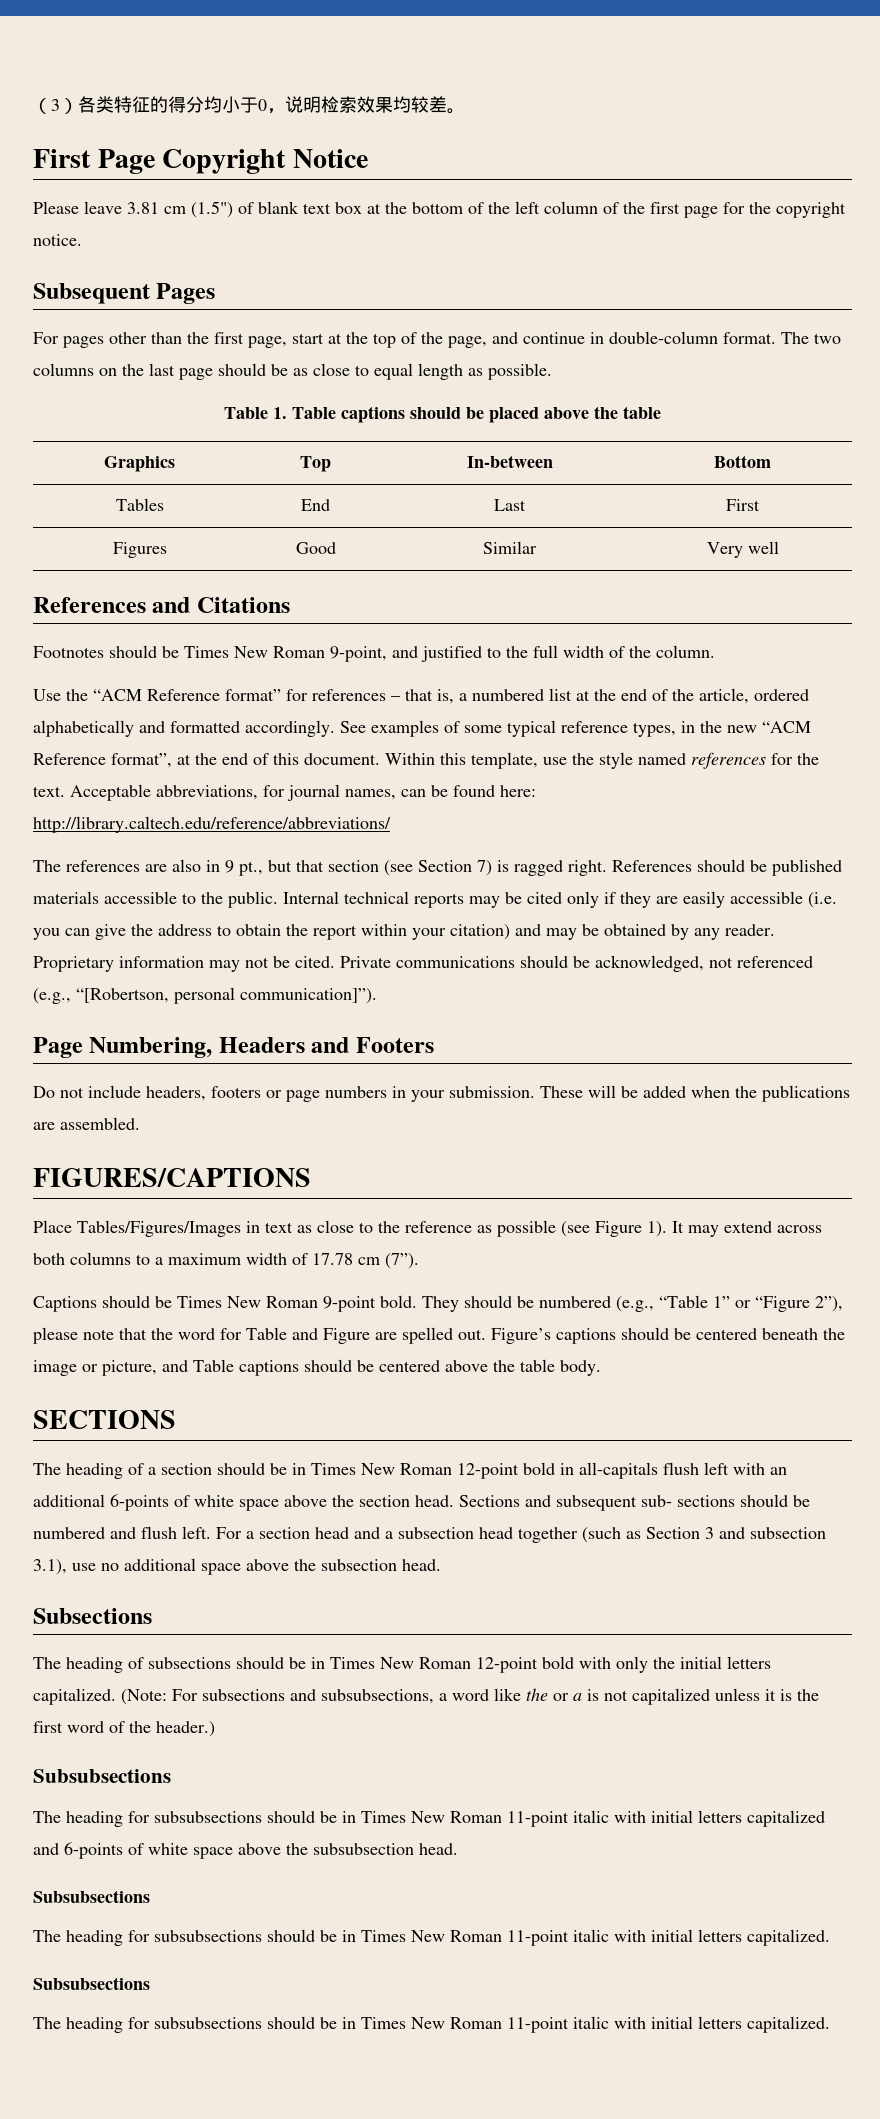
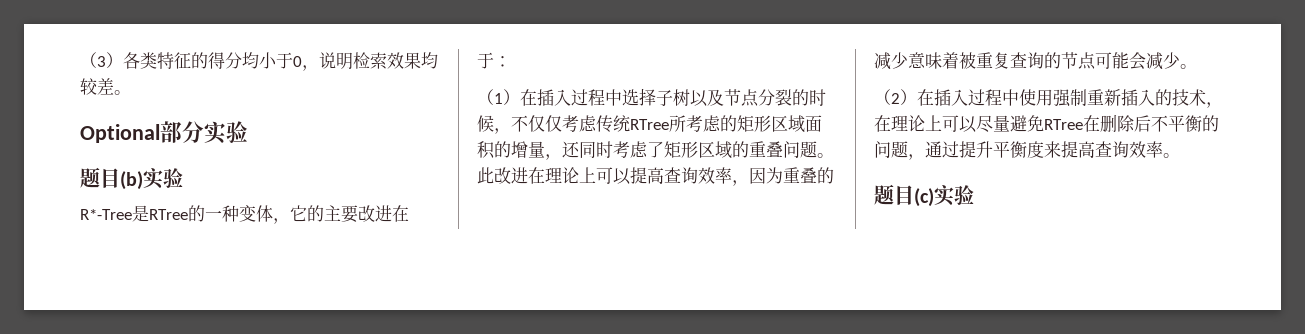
[33,149,368,174] [33,201,846,218] [33,234,82,246] [33,283,216,304] [33,331,841,348] [33,363,552,380] [224,406,661,423] [104,456,175,472] [300,456,331,472] [466,455,553,468] [714,455,771,468] [115,498,164,511] [301,499,330,511] [494,499,526,511] [726,499,760,511] [112,542,167,558] [295,542,336,554] [483,541,537,554] [706,541,779,558] [33,597,290,613] [33,645,715,662] [33,688,809,704] [33,720,811,737] [33,752,819,769] [33,784,536,801] [33,816,391,833] [33,859,842,876] [33,891,837,908] [33,924,775,940] [33,955,813,972] [33,987,377,1004] [33,1037,434,1058] [33,1085,850,1102] [33,1117,140,1130] [33,1168,311,1187] [33,1220,822,1237] [33,1252,419,1269] [33,1295,843,1312] [33,1327,845,1344] [33,1359,601,1376] [33,1410,176,1429] [33,1462,787,1479] [33,1494,810,1511] [33,1526,826,1543] [33,1558,441,1575] [33,1608,152,1624] [33,1656,771,1673] [33,1688,819,1705] [33,1721,215,1737] [33,1769,171,1783] [33,1810,825,1827] [33,1842,458,1859] [33,1890,150,1903] [33,1929,830,1946] [33,1977,150,1990] [33,2016,830,2033] First Page Copyright Notice // Please leave 3.81 cm (1.5") of blank text box at the bottom of the left column of the first page for the copyright notice. // Subsequent Pages // For pages other than the first page, start at the top of the page, and continue in double-column format. The two columns on the last page should be as close to equal length as possible. // Table 1. Table captions should be placed above the table // Graphics | Top | In-between | Bottom // Tables | End | Last | First // Figures | Good | Similar | Very well // References and Citations // Footnotes should be Times New Roman 9-point, and justified to the full width of the column. // Use the “ACM Reference format” for references – that is, a numbered list at the end of the article, ordered alphabetically and formatted accordingly. See examples of some typical reference types, in the new “ACM Reference format”, at the end of this document. Within this template, use the style named references for the text. Acceptable abbreviations, for journal names, can be found here: http://library.caltech.edu/reference/abbreviations/ // The references are also in 9 pt., but that section (see Section 7) is ragged right. References should be published materials accessible to the public. Internal technical reports may be cited only if they are easily accessible (i.e. you can give the address to obtain the report within your citation) and may be obtained by any reader. Proprietary information may not be cited. Private communications should be acknowledged, not referenced (e.g., “[Robertson, personal communication]”). // Page Numbering, Headers and Footers // Do not include headers, footers or page numbers in your submission. These will be added when the publications are assembled. // FIGURES/CAPTIONS // Place Tables/Figures/Images in text as close to the reference as possible (see Figure 1). It may extend across both columns to a maximum width of 17.78 cm (7”). // Captions should be Times New Roman 9-point bold. They should be numbered (e.g., “Table 1” or “Figure 2”), please note that the word for Table and Figure are spelled out. Figure’s captions should be centered beneath the image or picture, and Table captions should be centered above the table body. // SECTIONS // The heading of a section should be in Times New Roman 12-point bold in all-capitals flush left with an additional 6-points of white space above the section head. Sections and subsequent sub- sections should be numbered and flush left. For a section head and a subsection head together (such as Section 3 and subsection 3.1), use no additional space above the subsection head. // Subsections // The heading of subsections should be in Times New Roman 12-point bold with only the initial letters capitalized. (Note: For subsections and subsubsections, a word like the or a is not capitalized unless it is the first word of the header.) // Subsubsections // The heading for subsubsections should be in Times New Roman 11-point italic with initial letters capitalized and 6-points of white space above the subsubsection head. // Subsubsections // The heading for subsubsections should be in Times New Roman 11-point italic with initial letters capitalized. // Subsubsections // The heading for subsubsections should be in Times New Roman 11-point italic with initial letters capitalized. -> [80,121,248,144] [80,167,183,190] [80,205,409,224] [477,52,511,69] [477,88,826,107] [477,115,822,134] [477,141,834,160] [477,167,834,186] [874,52,1197,70] [874,89,1223,108] [874,114,1219,133] [874,141,1180,160] [874,184,974,207] Optional部分实验 // 题目(b)实验 // R*-Tree是RTree的一种变体，它的主要改进在于： // （1）在插入过程中选择子树以及节点分裂的时候，不仅仅考虑传统RTree所考虑的矩形区域面积的增量，还同时考虑了矩形区域的重叠问题。此改进在理论上可以提高查询效率，因为重叠的减少意味着被重复查询的节点可能会减少。 // （2）在插入过程中使用强制重新插入的技术，在理论上可以尽量避免RTree在删除后不平衡的问题，通过提升平衡度来提高查询效率。 // 题目(c)实验

